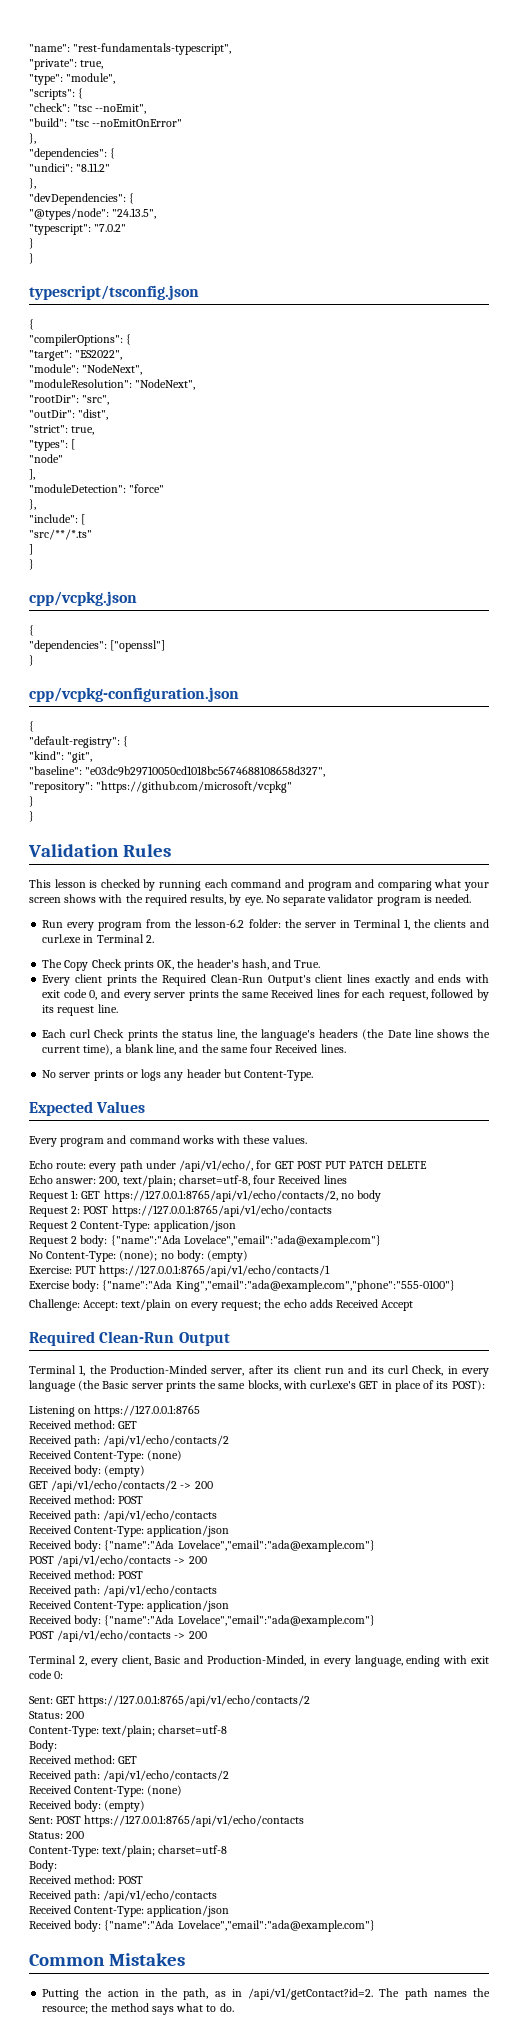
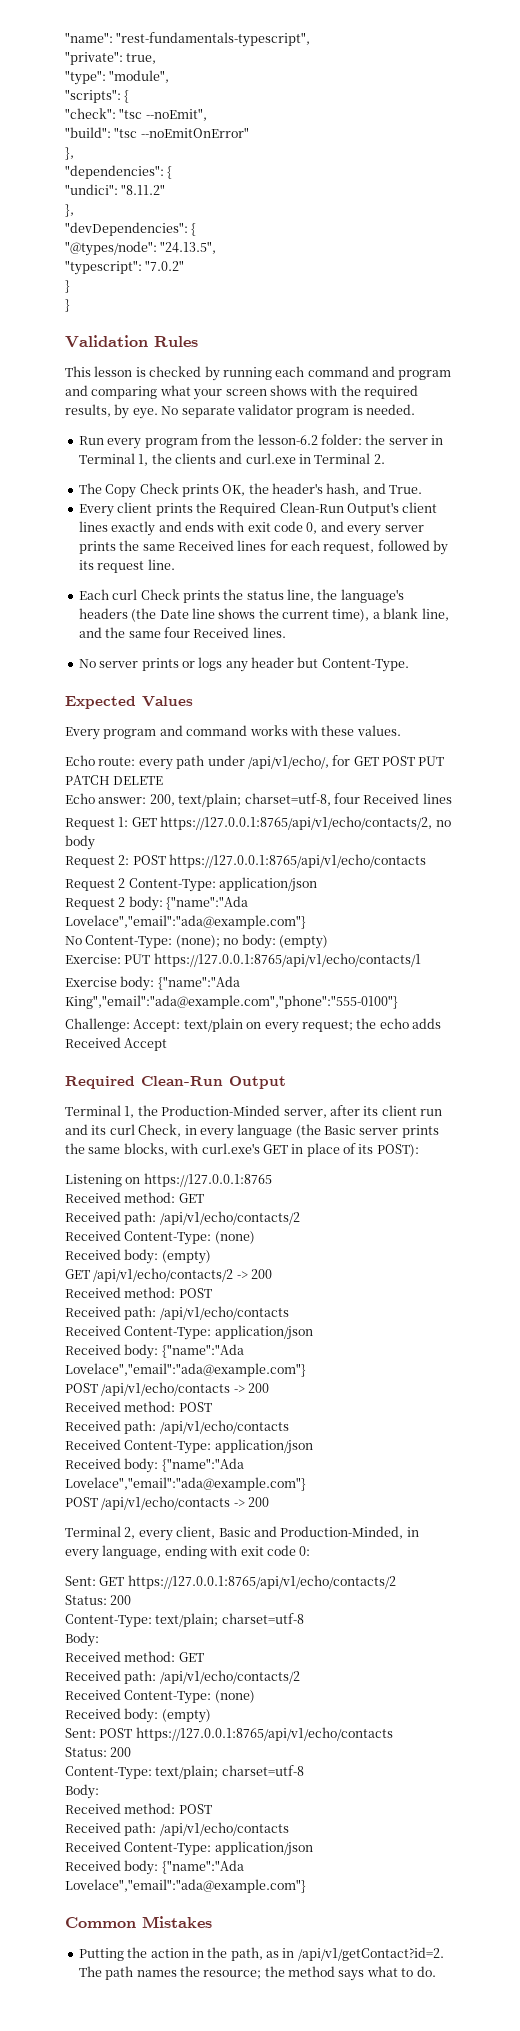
[29,285,199,300] [29,319,34,330] [29,334,132,346] [29,350,123,361] [29,364,143,375] [29,379,196,390] [29,395,110,405] [29,409,109,420] [29,425,95,435] [29,439,76,451] [29,454,63,463] [29,469,35,480] [29,484,165,493] [29,499,36,510] [29,514,86,525] [29,529,92,540] [29,544,33,555] [29,559,34,570] [29,591,137,606] [29,625,34,636] [29,640,166,652] [29,655,34,666] [29,687,239,702] [29,721,34,732] [29,736,129,748] [29,751,93,763] [29,766,326,777] [29,781,293,793] [29,796,34,807] [29,811,34,822] // typescript/tsconfig.json // { // "compilerOptions": { // "target": "ES2022", // "module": "NodeNext", // "moduleResolution": "NodeNext", // "rootDir": "src", // "outDir": "dist", // "strict": true, // "types": [ // "node" // ], // "moduleDetection": "force" // }, // "include": [ // "src/**/*.ts" // ] // } // cpp/vcpkg.json // { // "dependencies": ["openssl"] // } // cpp/vcpkg-configuration.json // { // "default-registry": { // "kind": "git", // "baseline": "e03dc9b29710050cd1018bc5674688108658d327", // "repository": "https://github.com/microsoft/vcpkg" // } // } -> (70, 305) none

